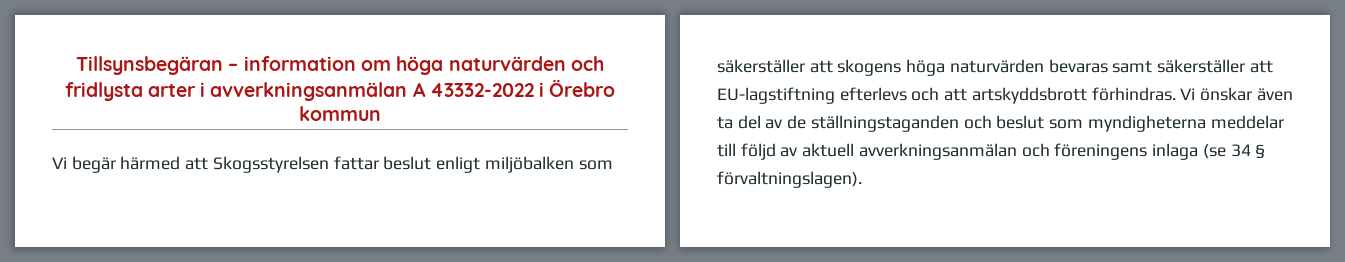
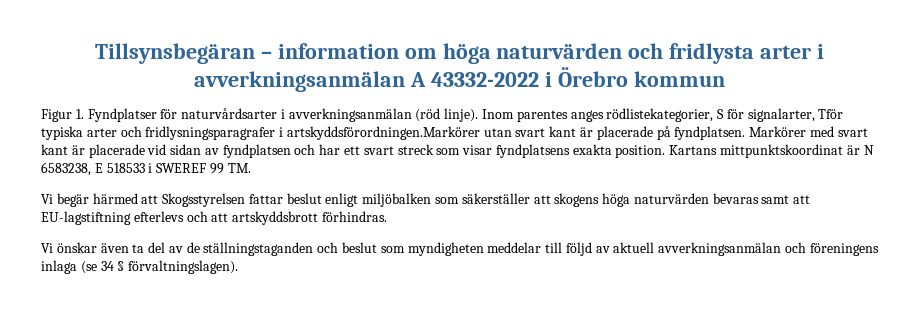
(381, 113) none -> [41,108,844,122] [41,126,868,140] [41,144,874,158] [41,162,251,176] // Figur 1. Fyndplatser för naturvårdsarter i avverkningsanmälan (röd linje). Inom parentes anges rödlistekategorier, S för signalarter, Tför typiska arter och fridlysningsparagrafer i artskyddsförordningen.Markörer utan svart kant är placerade på fyndplatsen. Markörer med svart kant är placerade vid sidan av fyndplatsen och har ett svart streck som visar fyndplatsens exakta position. Kartans mittpunktskoordinat är N 6583238, E 518533 i SWEREF 99 TM.
[1157,59,1246,73] säkerställer -> (790, 199) none
(1176, 94) none -> (387, 216) //
[1087,115,1206,132] myndigheterna -> [407,242,484,256] myndigheten

